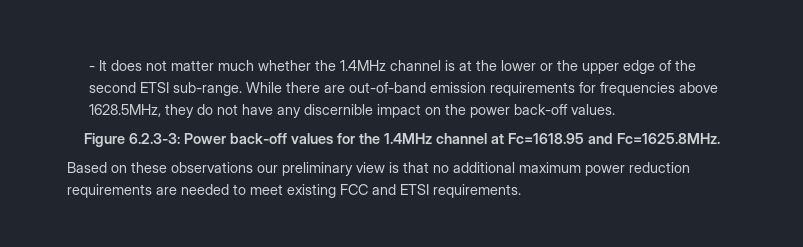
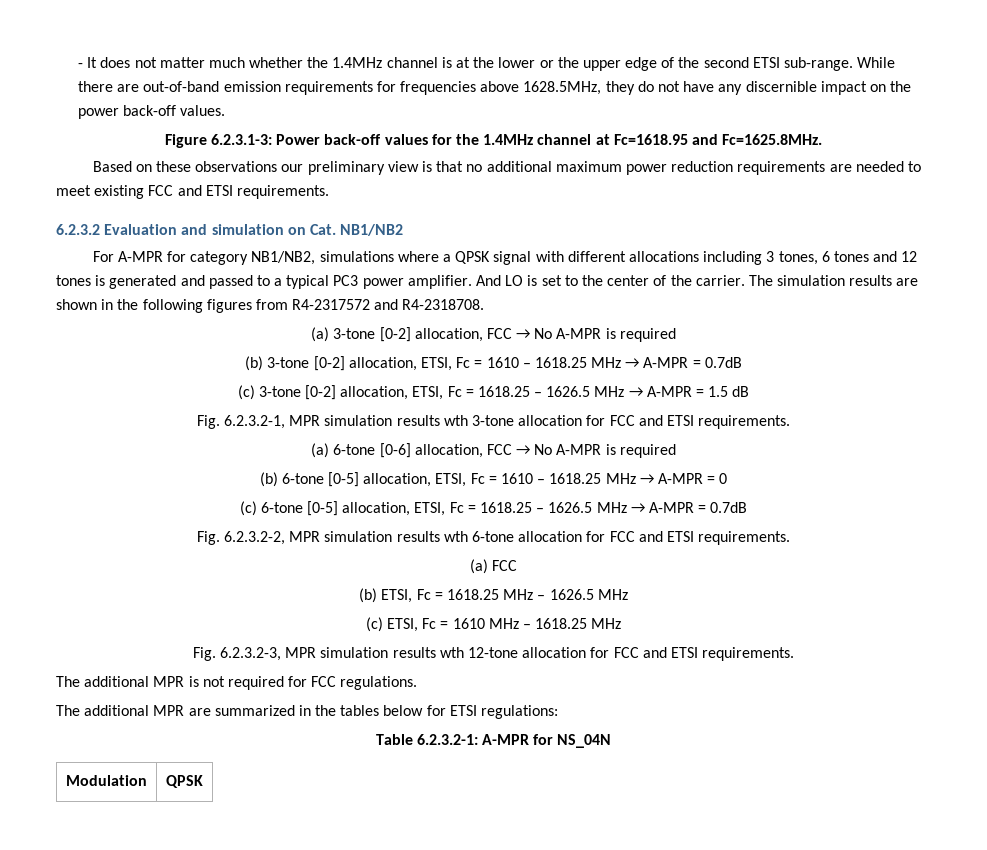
[128,133,180,144] 6.2.3-3: -> [211,134,273,145] 6.2.3.1-3:
(521, 191) none -> [56,224,404,236] [92,251,918,265] [56,275,919,289] [56,299,485,313] [311,327,676,342] [245,356,742,371] [237,385,750,400] [196,415,791,429] [311,443,676,458] [259,472,728,487] [239,501,748,516] [196,531,791,545] [469,559,518,574] [359,588,628,603] [365,617,622,632] [192,647,795,661] [56,676,418,690] [56,705,559,719] [375,734,612,748] [66,775,147,786] [166,775,203,788] // 6.2.3.2 Evaluation and simulation on Cat. NB1/NB2 // For A-MPR for category NB1/NB2, simulations where a QPSK signal with different allocations including 3 tones, 6 tones and 12 tones is generated and passed to a typical PC3 power amplifier. And LO is set to the center of the carrier. The simulation results are shown in the following figures from R4-2317572 and R4-2318708. // (a) 3-tone [0-2] allocation, FCC → No A-MPR is required // (b) 3-tone [0-2] allocation, ETSI, Fc = 1610 – 1618.25 MHz → A-MPR = 0.7dB // (c) 3-tone [0-2] allocation, ETSI, Fc = 1618.25 – 1626.5 MHz → A-MPR = 1.5 dB // Fig. 6.2.3.2-1, MPR simulation results wth 3-tone allocation for FCC and ETSI requirements. // (a) 6-tone [0-6] allocation, FCC → No A-MPR is required // (b) 6-tone [0-5] allocation, ETSI, Fc = 1610 – 1618.25 MHz → A-MPR = 0 // (c) 6-tone [0-5] allocation, ETSI, Fc = 1618.25 – 1626.5 MHz → A-MPR = 0.7dB // Fig. 6.2.3.2-2, MPR simulation results wth 6-tone allocation for FCC and ETSI requirements. // (a) FCC // (b) ETSI, Fc = 1618.25 MHz – 1626.5 MHz // (c) ETSI, Fc = 1610 MHz – 1618.25 MHz // Fig. 6.2.3.2-3, MPR simulation results wth 12-tone allocation for FCC and ETSI requirements. // The additional MPR is not required for FCC regulations. // The additional MPR are summarized in the tables below for ETSI regulations: // Table 6.2.3.2-1: A-MPR for NS_04N // Modulation | QPSK

